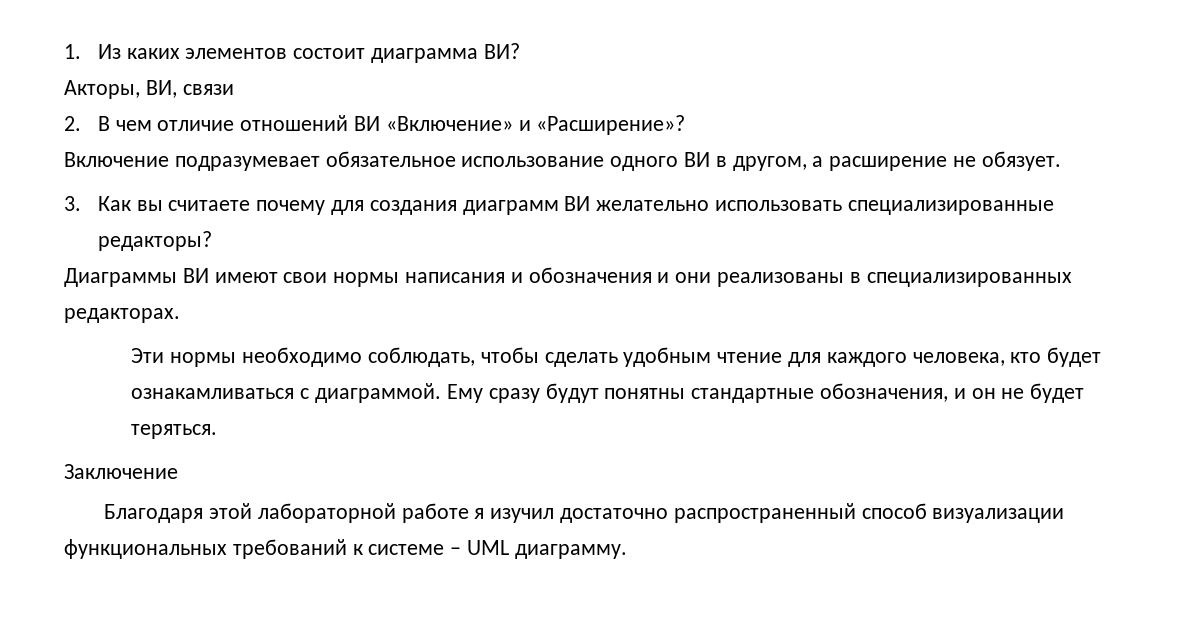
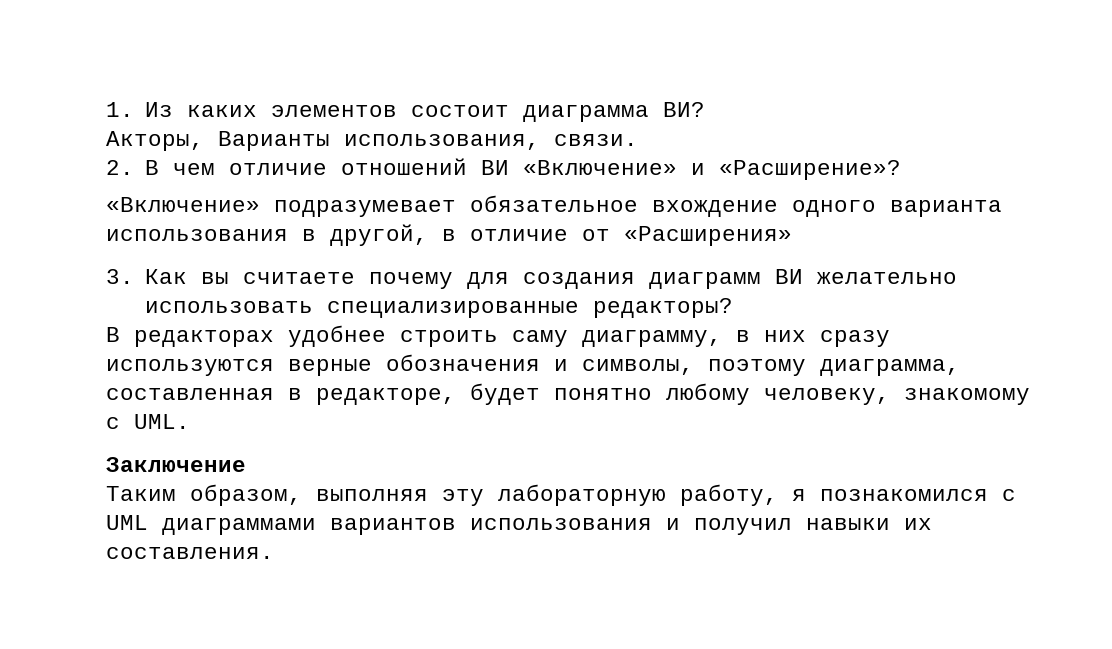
[145,80,234,98] ВИ, связи -> [218,131,638,151] Варианты использования, связи.
[64,152,169,167] Включение -> [106,197,260,212] «Включение»
[461,151,1061,171] использование одного ВИ в другом, а расширение не обязует. -> [652,200,1002,217] [106,224,792,246] вхождение одного варианта использования в другой, в отличие от «Расширения»
[64,267,1072,287] [64,308,180,323] [131,347,1102,367] [131,383,1085,403] [131,424,218,439] [64,464,178,479] [104,503,1065,523] [64,539,627,559] Диаграммы ВИ имеют свои нормы написания и обозначения и они реализованы в специализированных редакторах. // Эти нормы необходимо соблюдать, чтобы сделать удобным чтение для каждого человека, кто будет ознакамливаться с диаграммой. Ему сразу будут понятны стандартные обозначения, и он не будет теряться. // Заключение // Благодаря этой лабораторной работе я изучил достаточно распространенный способ визуализации функциональных требований к системе – UML диаграмму. -> [106,325,890,347] [106,354,960,376] [106,383,1030,405] [106,414,190,429] [106,457,246,472] [106,484,1016,506] [106,515,932,535] [106,547,274,559] В редакторах удобнее строить саму диаграмму, в них сразу используются верные обозначения и символы, поэтому диаграмма, составленная в редакторе, будет понятно любому человеку, знакомому с UML. // Заключение // Таким образом, выполняя эту лабораторную работу, я познакомился с UML диаграммами вариантов использования и получил навыки их составления.

